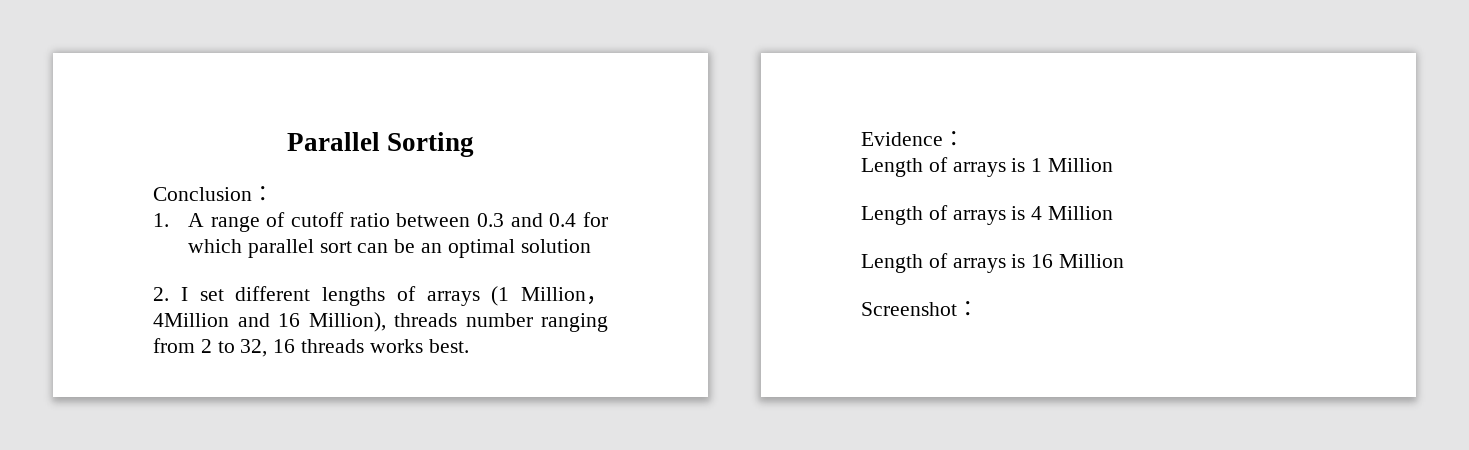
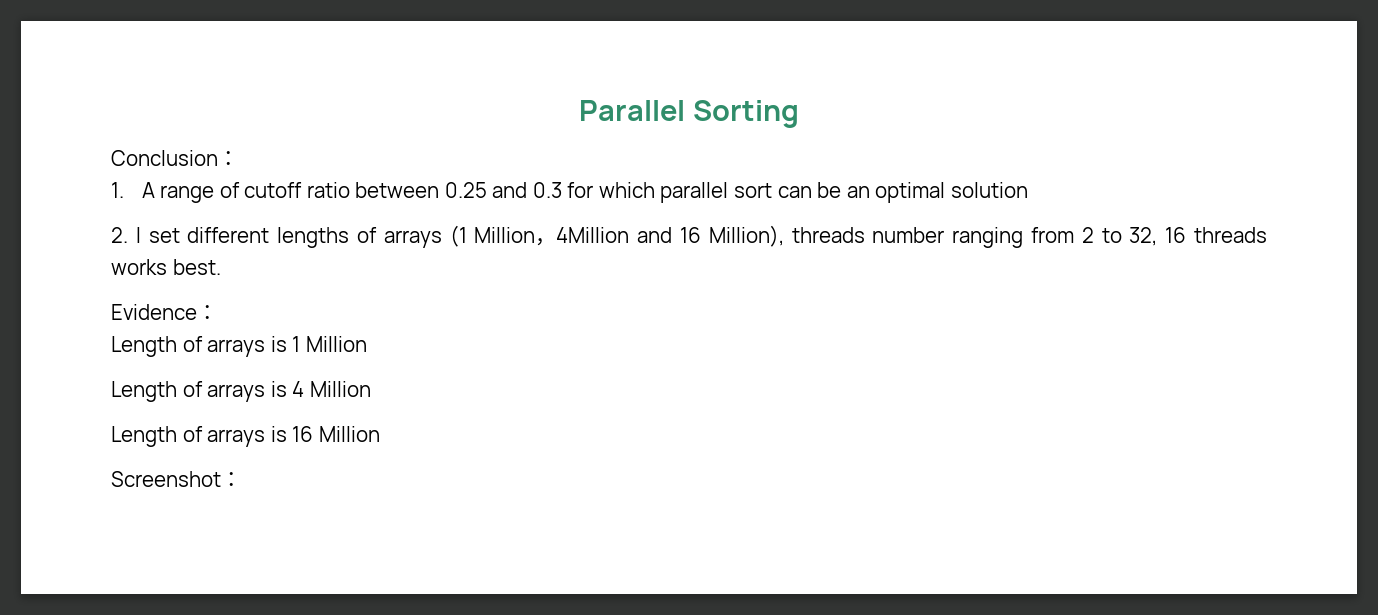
[476,213,577,227] 0.3 and 0.4 -> [444,182,562,198] 0.25 and 0.3

